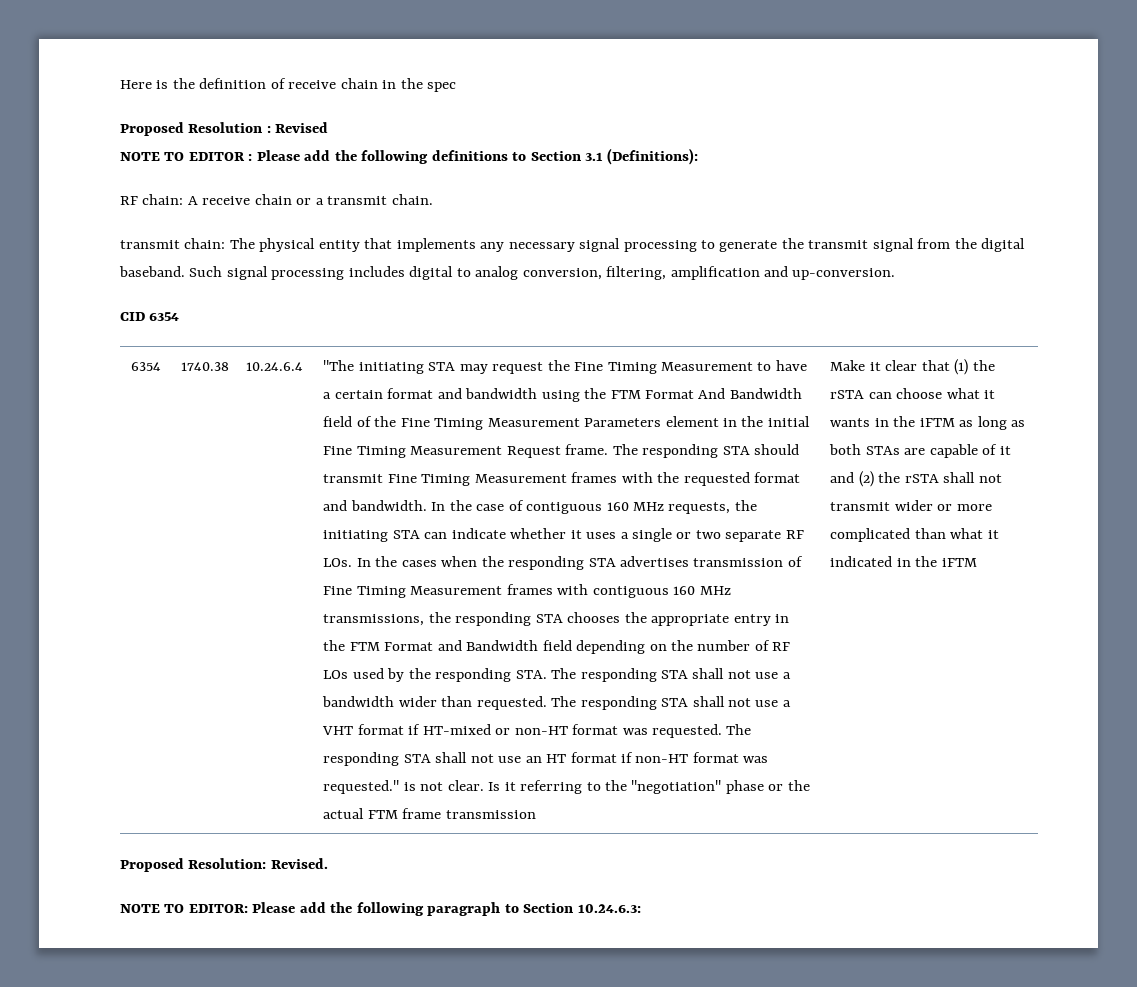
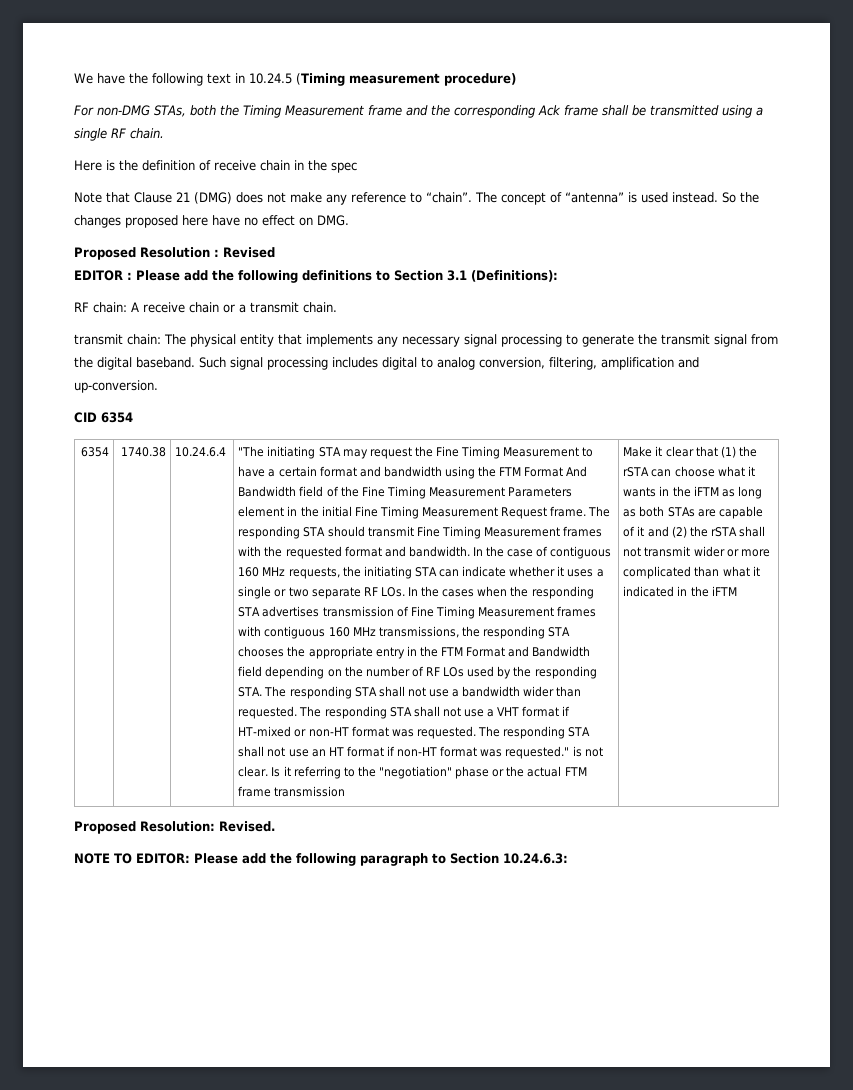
(120, 84) none -> [74,73,516,86] [74,105,763,118] [74,128,164,141] We have the following text in 10.24.5 (Timing measurement procedure) // For non-DMG STAs, both the Timing Measurement frame and the corresponding Ack frame shall be transmitted using a single RF chain. //
(457, 87) none -> [74,192,759,205] [74,215,349,228] // Note that Clause 21 (DMG) does not make any reference to “chain”. The concept of “antenna” is used instead. So the changes proposed here have no effect on DMG.
[120,152,185,161] NOTE TO -> (275, 252) none

